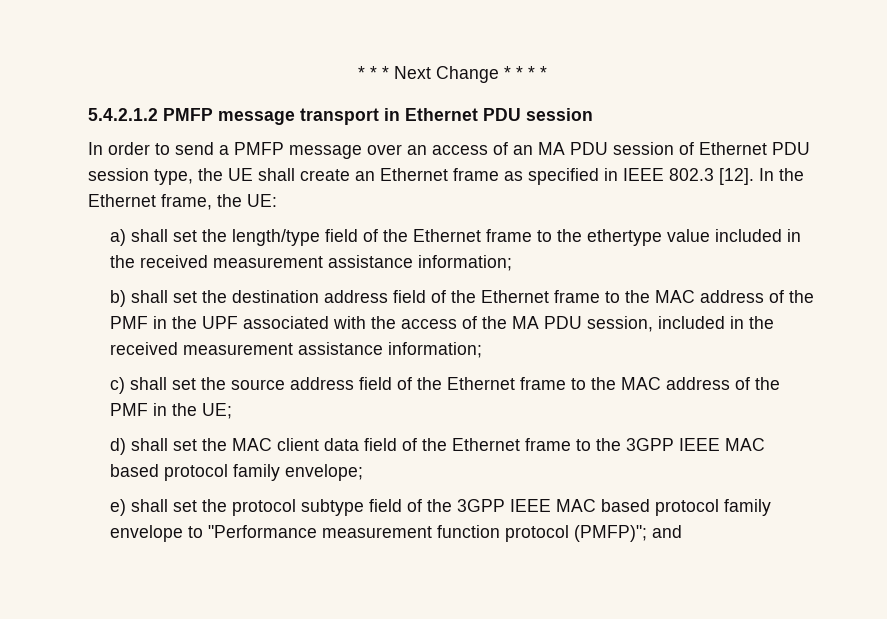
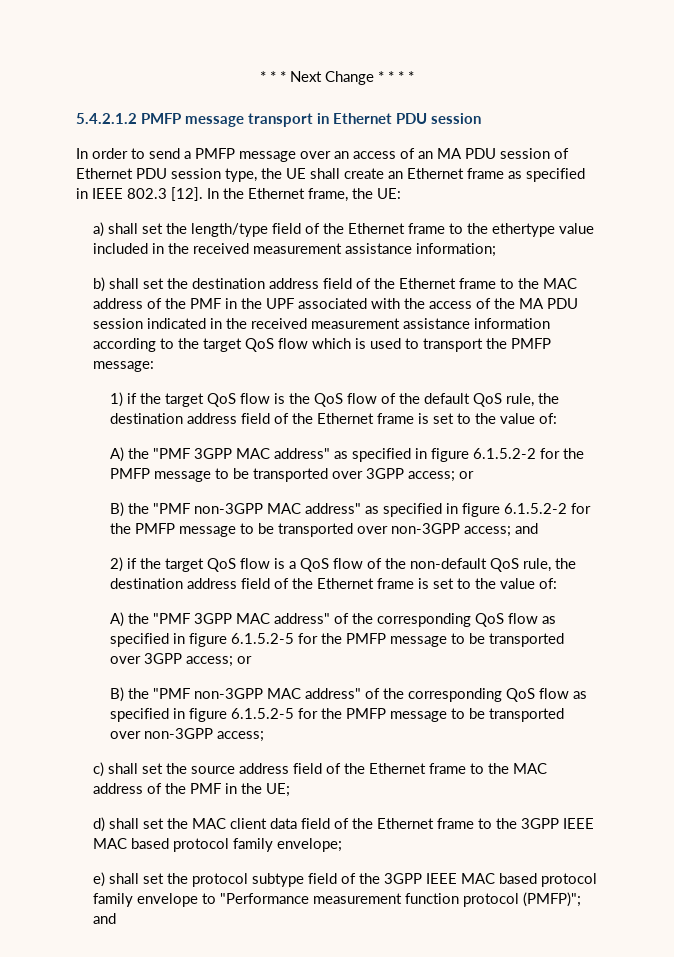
[587,316,775,332] [110,342,483,358] session, included in the received measurement assistance information; -> [93,318,551,329] [93,338,552,352] [93,361,155,372] [110,392,560,407] [110,413,558,424] [110,447,585,462] [110,468,475,482] [110,502,592,517] [110,523,539,537] [110,557,577,572] [110,578,558,589] [110,612,557,627] [110,633,565,647] [110,653,253,667] [110,687,588,702] [110,708,565,722] [110,728,265,742] session indicated in the received measurement assistance information according to the target QoS flow which is used to transport the PMFP message: // 1) if the target QoS flow is the QoS flow of the default QoS rule, the destination address field of the Ethernet frame is set to the value of: // A) the "PMF 3GPP MAC address" as specified in figure 6.1.5.2-2 for the PMFP message to be transported over 3GPP access; or // B) the "PMF non-3GPP MAC address" as specified in figure 6.1.5.2-2 for the PMFP message to be transported over non-3GPP access; and // 2) if the target QoS flow is a QoS flow of the non-default QoS rule, the destination address field of the Ethernet frame is set to the value of: // A) the "PMF 3GPP MAC address" of the corresponding QoS flow as specified in figure 6.1.5.2-5 for the PMFP message to be transported over 3GPP access; or // B) the "PMF non-3GPP MAC address" of the corresponding QoS flow as specified in figure 6.1.5.2-5 for the PMFP message to be transported over non-3GPP access;

